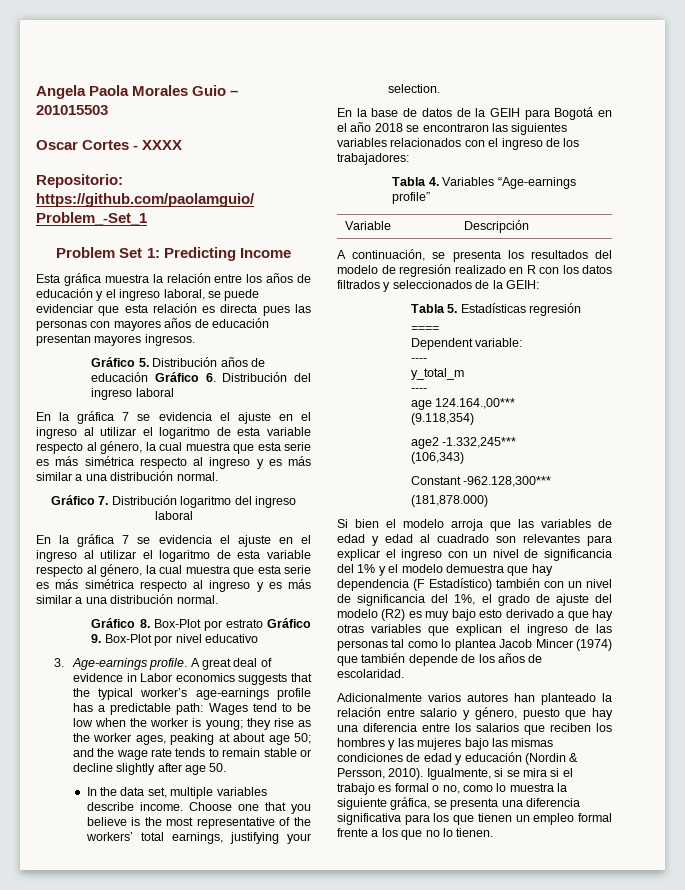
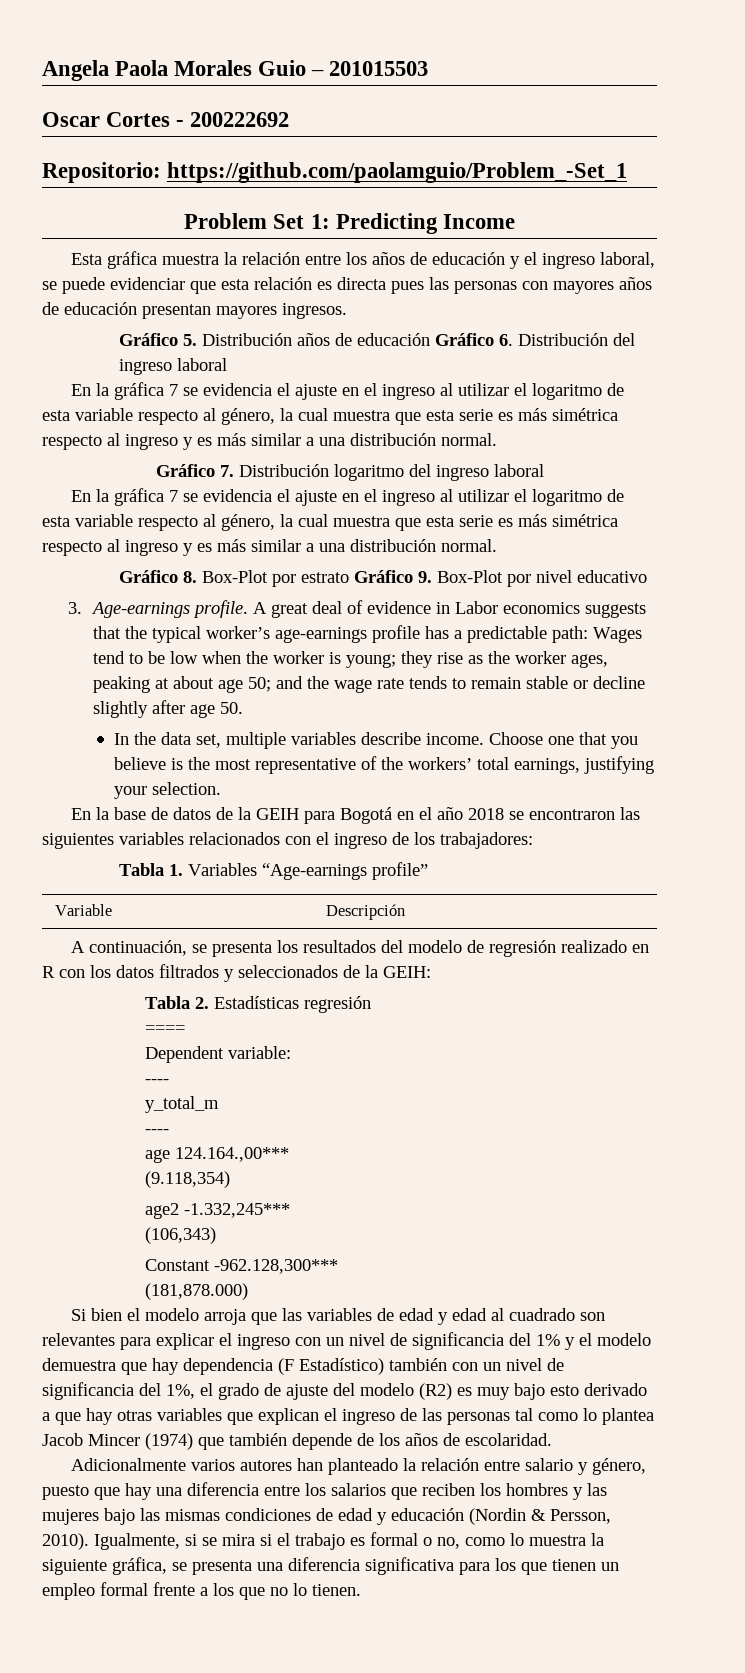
[142,140,183,150] XXXX -> [190,112,290,127] 200222692
[428,177,439,186] 4. -> [168,864,183,876] 1.
[447,304,458,313] 5. -> [194,997,209,1009] 2.

